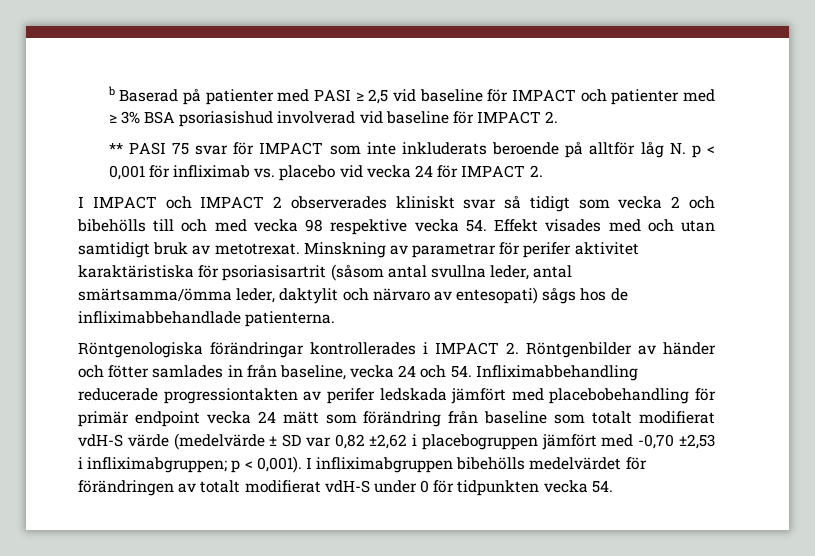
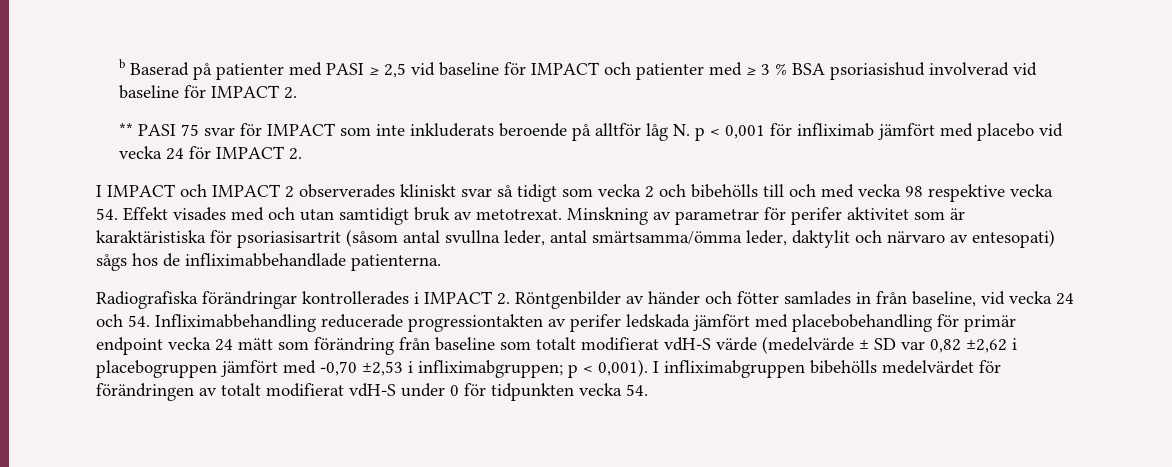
[120,111,140,124] 3% -> [760,63,787,75] 3 %
[254,168,276,178] vs. -> [877,123,973,140] jämfört med
(639, 248) none -> [914,208,965,220] som är
[78,342,203,358] Röntgenologiska -> [96,291,198,309] Radiografiska
(346, 372) none -> [981,291,1005,305] vid

